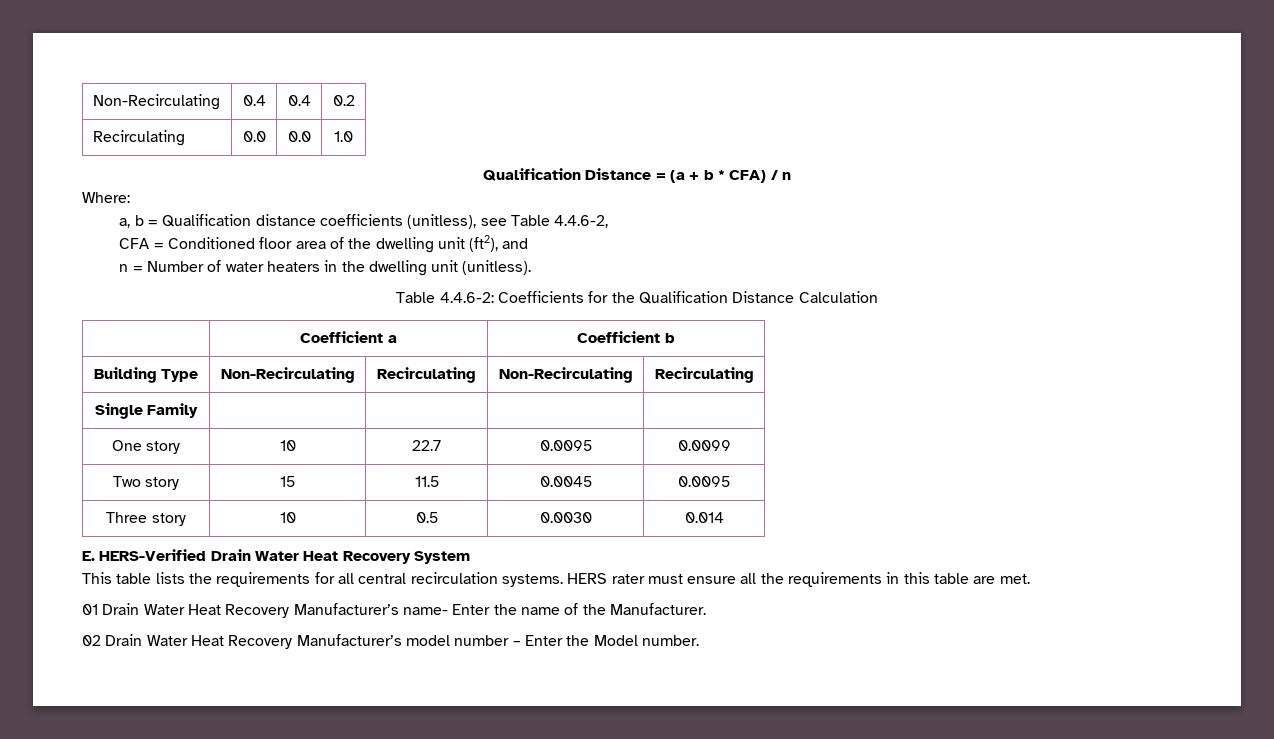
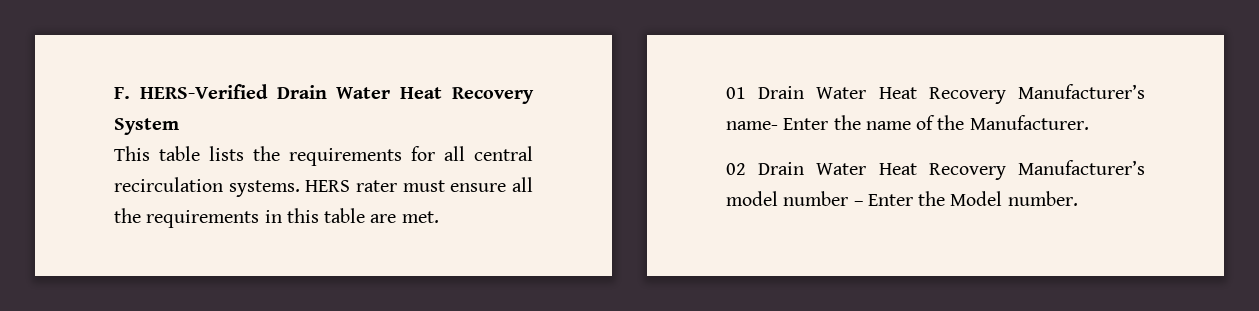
[92,94,220,110] [242,95,266,106] [287,95,311,106] [332,95,355,106] [92,130,185,146] [242,131,266,142] [287,131,311,142] [334,131,353,142] [483,168,791,183] [82,192,130,203] [119,214,609,229] [119,235,529,253] [119,260,532,276] [396,291,878,304] [300,331,397,343] [577,331,675,343] [93,367,199,383] [220,367,355,383] [377,367,476,383] [498,367,633,383] [654,367,754,383] [94,403,199,419] [111,440,181,454] [279,440,296,451] [412,440,441,451] [539,440,592,451] [677,440,731,451] [112,476,180,490] [280,476,295,487] [414,476,439,487] [539,476,592,487] [678,476,730,487] [106,512,186,526] [279,512,296,523] [415,512,438,523] [539,512,592,523] [684,512,724,523] [82,551,95,561] Non-Recirculating | 0.4 | 0.4 | 0.2 // Recirculating | 0.0 | 0.0 | 1.0 // Qualification Distance = (a + b * CFA) / n // Where: // a, b = Qualification distance coefficients (unitless), see Table 4.4.6-2, // CFA = Conditioned floor area of the dwelling unit (ft2), and // n = Number of water heaters in the dwelling unit (unitless). // Table 4.4.6-2: Coefficients for the Qualification Distance Calculation // | Coefficient a | Coefficient b // Building Type | Non-Recirculating | Recirculating | Non-Recirculating | Recirculating // Single Family | | | | // One story | 10 | 22.7 | 0.0095 | 0.0099 // Two story | 15 | 11.5 | 0.0045 | 0.0095 // Three story | 10 | 0.5 | 0.0030 | 0.014 // E. -> [114,87,130,99] F.

